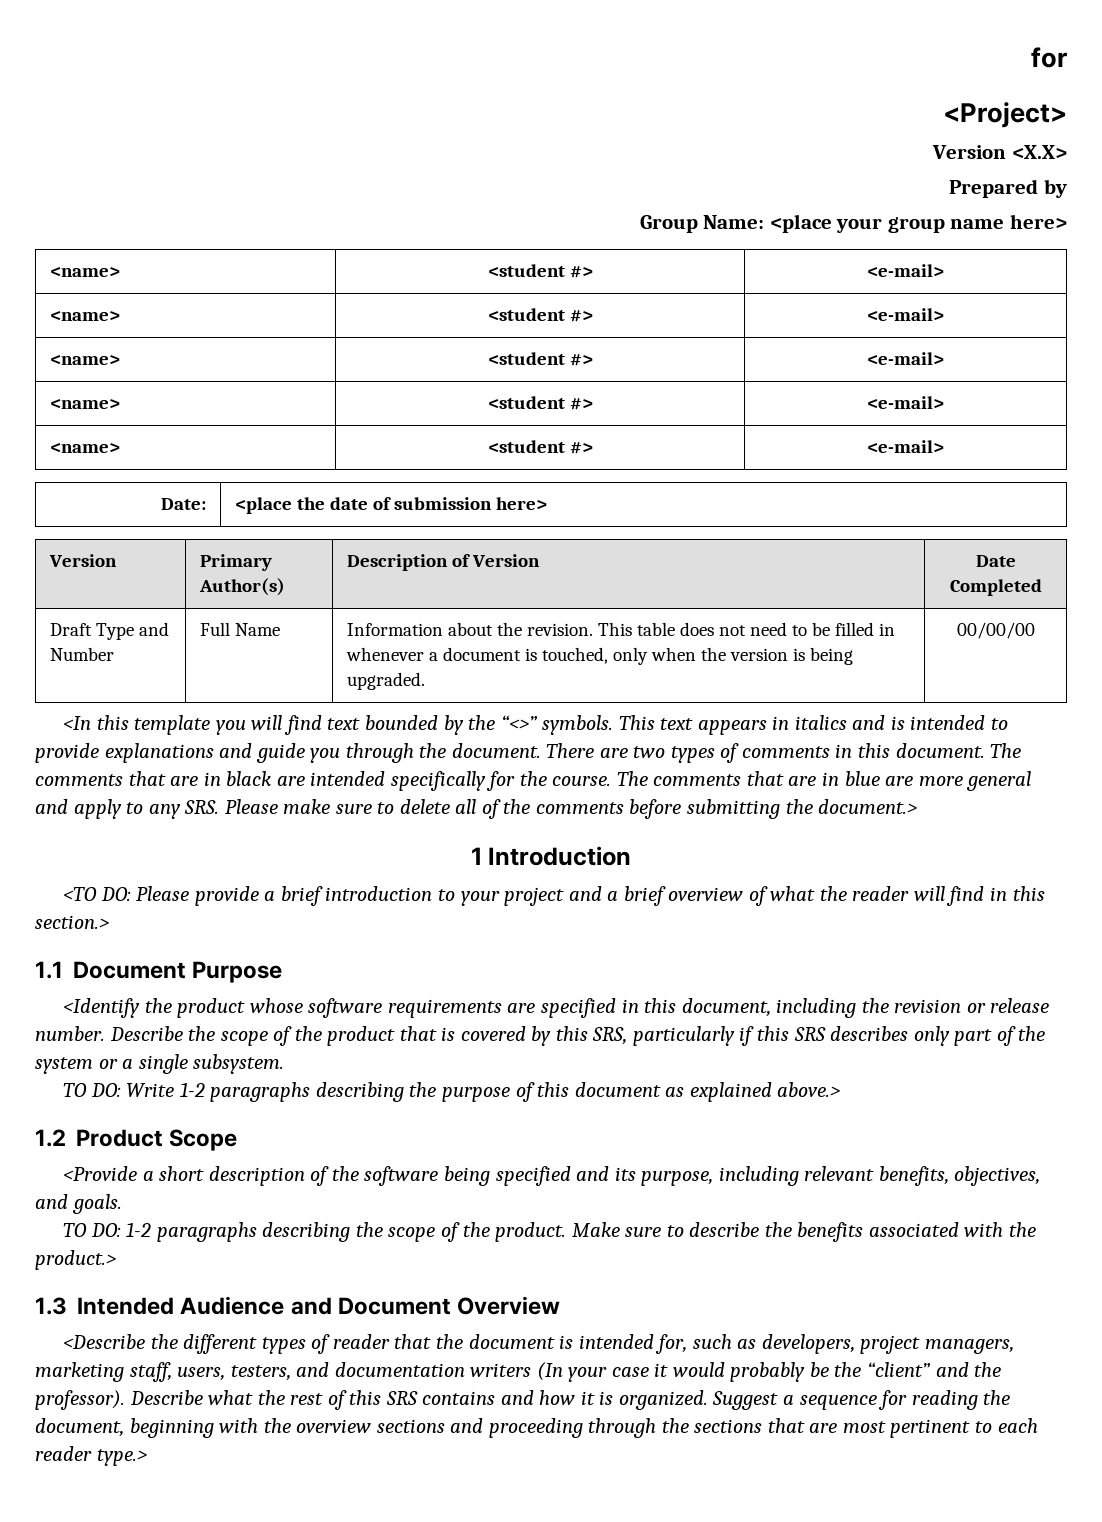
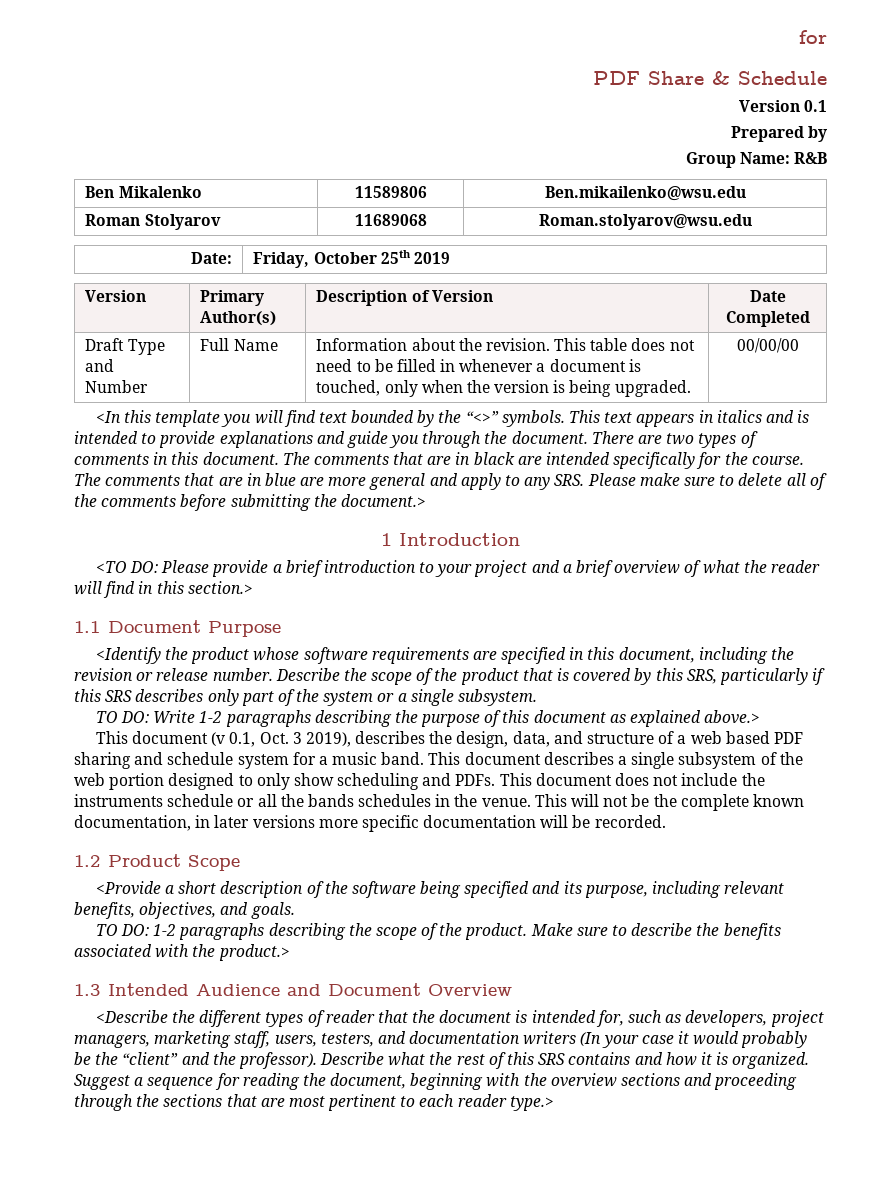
[943,102,1067,128] [932,145,1067,159] <Project> // Version <X.X> -> [593,71,827,85] [738,100,827,112] PDF Share & Schedule // Version 0.1
[769,214,1067,233] [50,267,121,277] [487,264,593,278] [867,264,944,277] [50,311,121,321] [487,308,593,322] [867,308,944,321] [50,355,121,365] [487,352,593,366] [867,352,944,365] [50,399,121,409] [487,396,593,410] [867,396,944,409] [50,443,121,453] [487,440,593,454] [867,440,944,453] [160,498,206,510] [235,497,548,514] <place your group name here> // <name> | <student #> | <e-mail> // <name> | <student #> | <e-mail> // <name> | <student #> | <e-mail> // <name> | <student #> | <e-mail> // <name> | <student #> | <e-mail> // Date: | <place the date of submission here> -> [793,152,827,164] [85,186,202,198] [354,186,427,198] [544,186,746,201] [85,214,221,230] [354,214,427,226] [538,214,752,230] [190,252,232,264] [253,250,450,268] R&B // Ben Mikalenko | 11589806 | Ben.mikailenko@wsu.edu // Roman Stolyarov | 11689068 | Roman.stolyarov@wsu.edu // Date: | Friday, October 25th 2019
(841, 1089) none -> [95,731,803,748] [74,752,803,769] [74,773,765,790] [74,794,804,811] [74,815,666,832] // This document (v 0.1, Oct. 3 2019), describes the design, data, and structure of a web based PDF sharing and schedule system for a music band. This document describes a single subsystem of the web portion designed to only show scheduling and PDFs. This document does not include the instruments schedule or all the bands schedules in the venue. This will not be the complete known documentation, in later versions more specific documentation will be recorded.

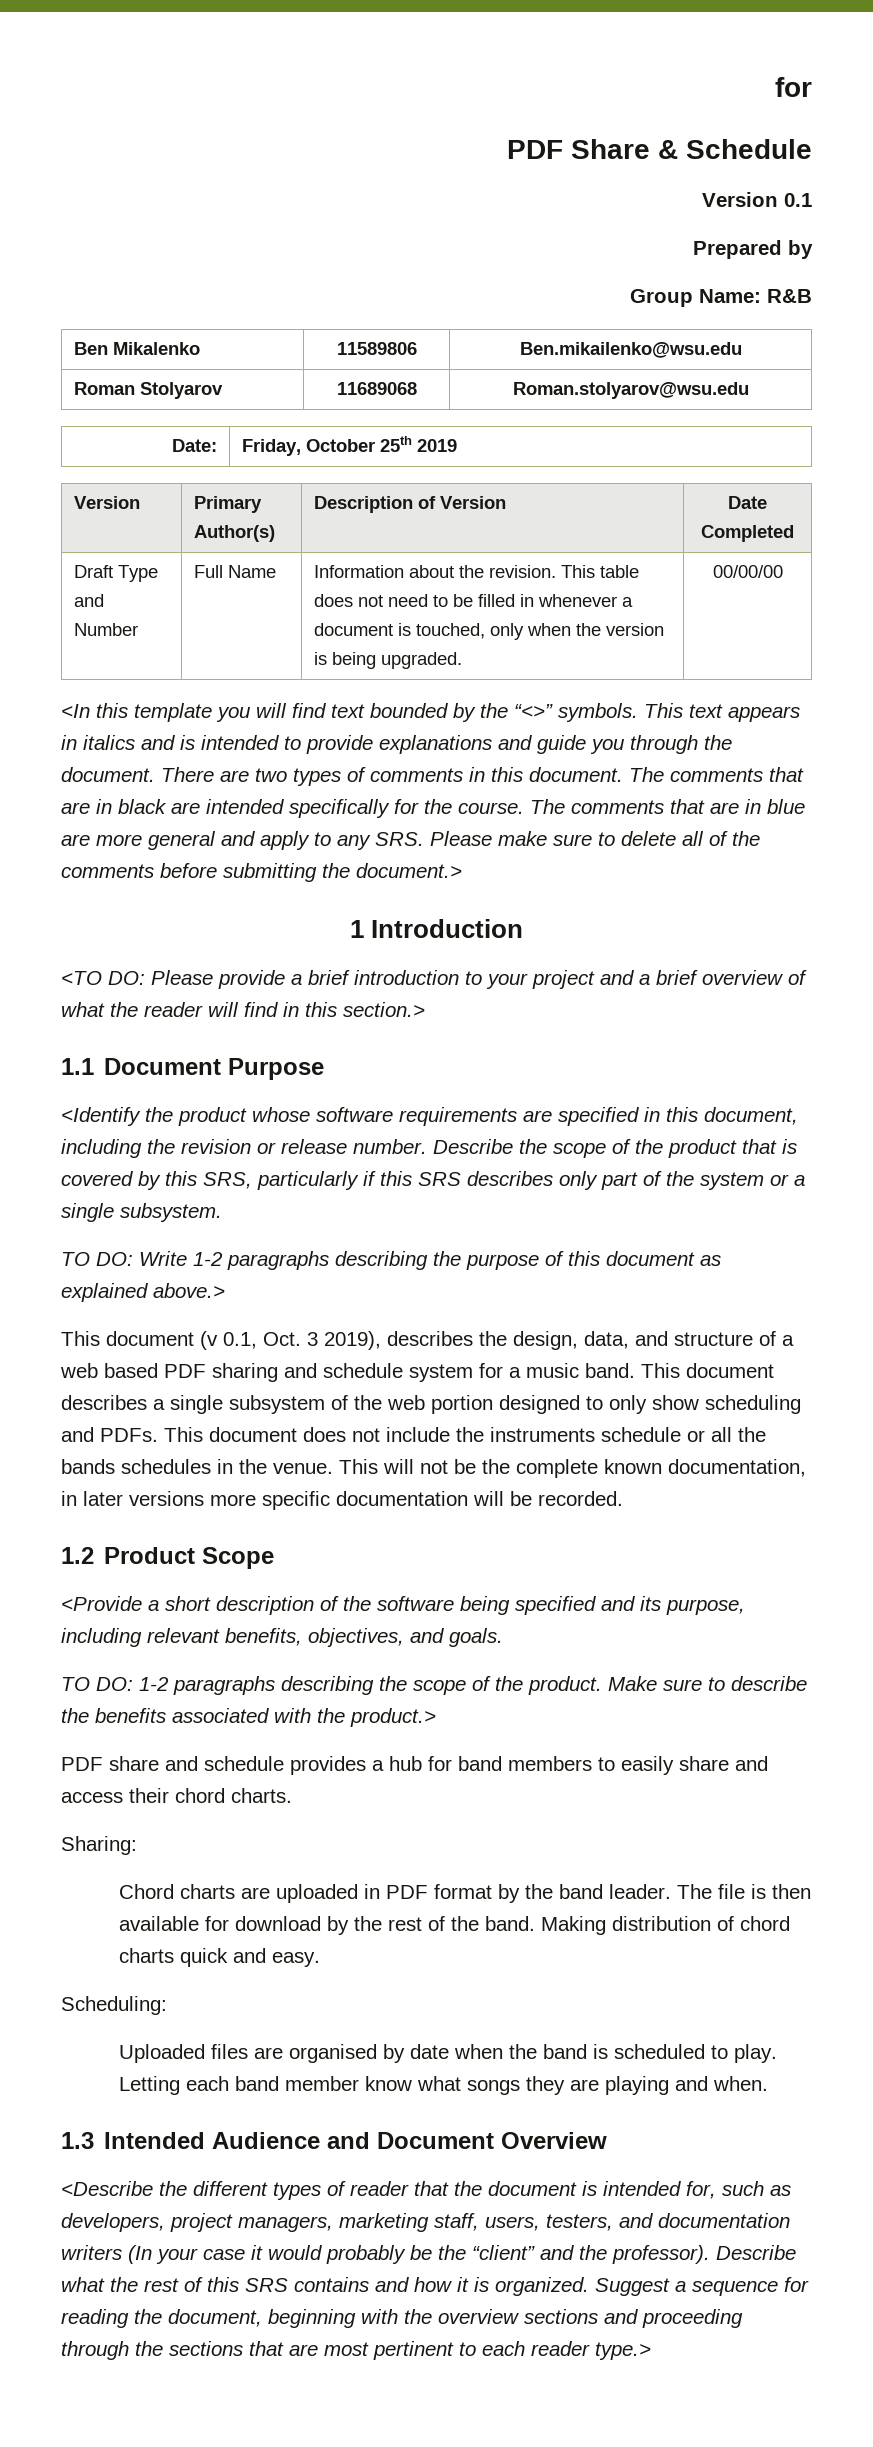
(290, 952) none -> [61,1756,768,1775] [61,1788,292,1803] [61,1836,137,1855] [119,1884,812,1903] [119,1916,791,1935] [119,1948,321,1967] [61,1996,167,2015] [119,2044,778,2063] [119,2076,769,2095] // PDF share and schedule provides a hub for band members to easily share and access their chord charts. // Sharing: // Chord charts are uploaded in PDF format by the band leader. The file is then available for download by the rest of the band. Making distribution of chord charts quick and easy. // Scheduling: // Uploaded files are organised by date when the band is scheduled to play. Letting each band member know what songs they are playing and when.

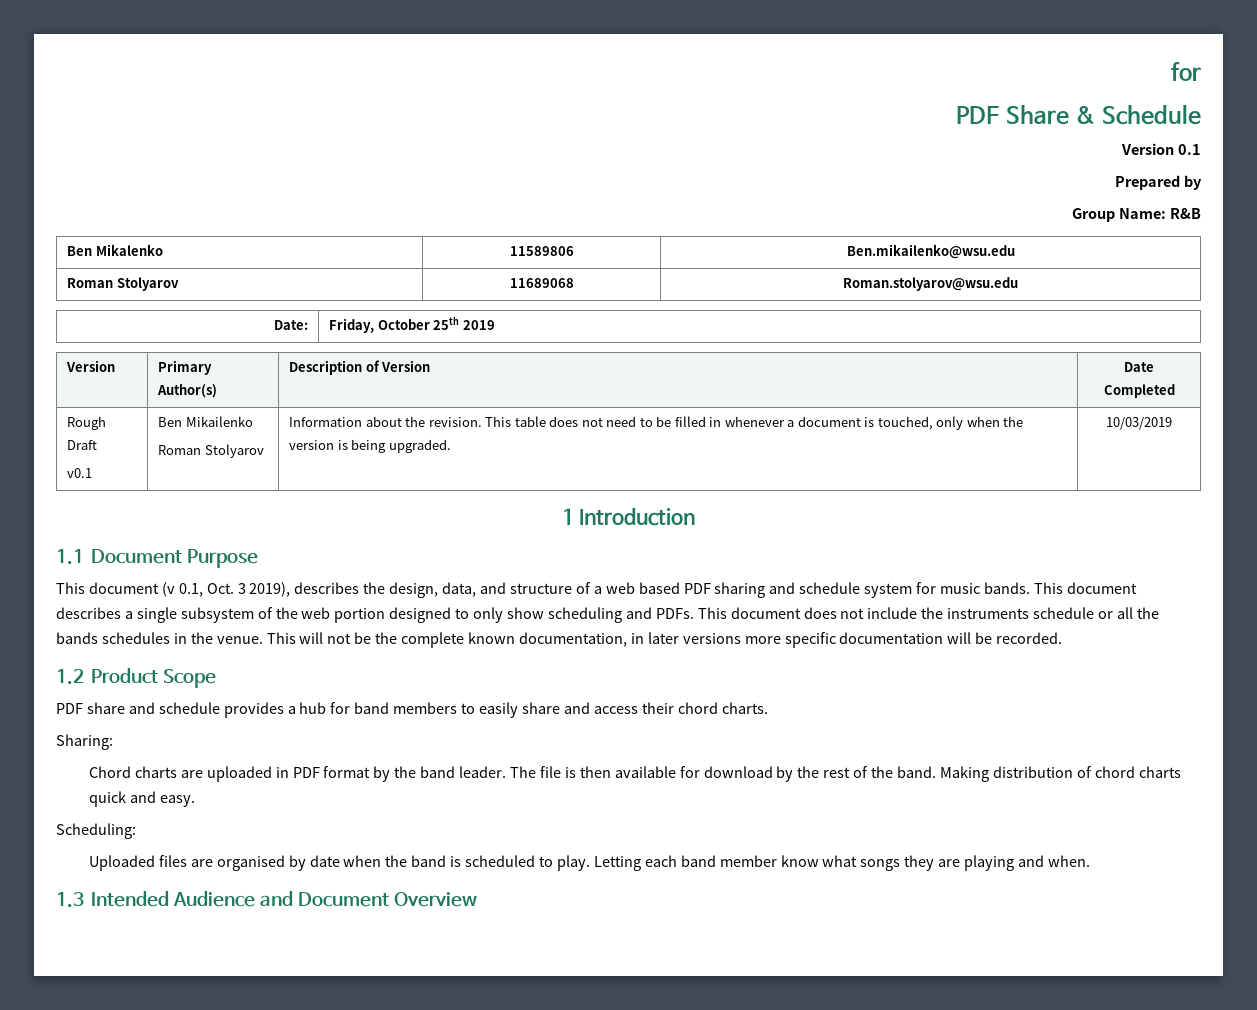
(794, 533) none -> [67,416,107,430] Rough
[117,565,158,582] [73,594,104,607] [73,623,138,636] [193,565,276,578] Type and Number | Full Name -> [67,468,93,478] [158,416,253,427] [158,444,264,458] // v0.1 | Ben Mikailenko // Roman Stolyarov
[712,565,783,578] [61,703,800,722] [61,735,732,754] [61,767,804,786] [61,799,805,818] [61,831,760,850] [61,863,462,882] [349,919,524,938] [61,970,807,989] [61,1002,425,1017] [61,1058,325,1080] [61,1107,798,1126] [61,1139,797,1158] [61,1171,805,1190] [61,1203,222,1222] [61,1251,721,1270] [61,1283,225,1302] 00/00/00 // <In this template you will find text bounded by the “<>” symbols. This text appears in italics and is intended to provide explanations and guide you through the document. There are two types of comments in this document. The comments that are in black are intended specifically for the course. The comments that are in blue are more general and apply to any SRS. Please make sure to delete all of the comments before submitting the document.> // 1 Introduction // <TO DO: Please provide a brief introduction to your project and a brief overview of what the reader will find in this section.> // 1.1 Document Purpose // <Identify the product whose software requirements are specified in this document, including the revision or release number. Describe the scope of the product that is covered by this SRS, particularly if this SRS describes only part of the system or a single subsystem. // TO DO: Write 1-2 paragraphs describing the purpose of this document as explained above.> -> [1106,417,1172,430] [561,508,696,526] [56,549,259,568] 10/03/2019 // 1 Introduction // 1.1 Document Purpose
[509,1363,635,1378] a music band. -> [940,582,1030,594] music bands.
[61,1596,745,1615] [61,1628,503,1647] [61,1676,807,1695] [61,1708,436,1727] // <Provide a short description of the software being specified and its purpose, including relevant benefits, objectives, and goals. // TO DO: 1-2 paragraphs describing the scope of the product. Make sure to describe the benefits associated with the product.> -> (217, 678) none
[61,2181,791,2200] [61,2213,790,2232] [61,2245,796,2264] [61,2277,809,2296] [61,2309,743,2328] [61,2341,651,2360] // <Describe the different types of reader that the document is intended for, such as developers, project managers, marketing staff, users, testers, and documentation writers (In your case it would probably be the “client” and the professor). Describe what the rest of this SRS contains and how it is organized. Suggest a sequence for reading the document, beginning with the overview sections and proceeding through the sections that are most pertinent to each reader type.> -> (478, 899) none

